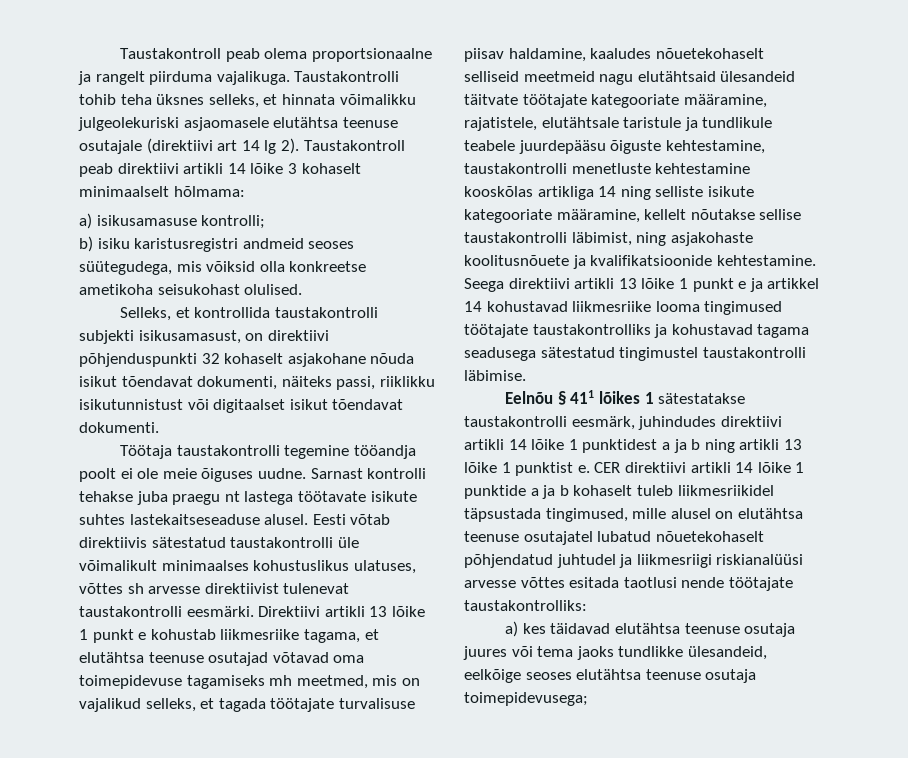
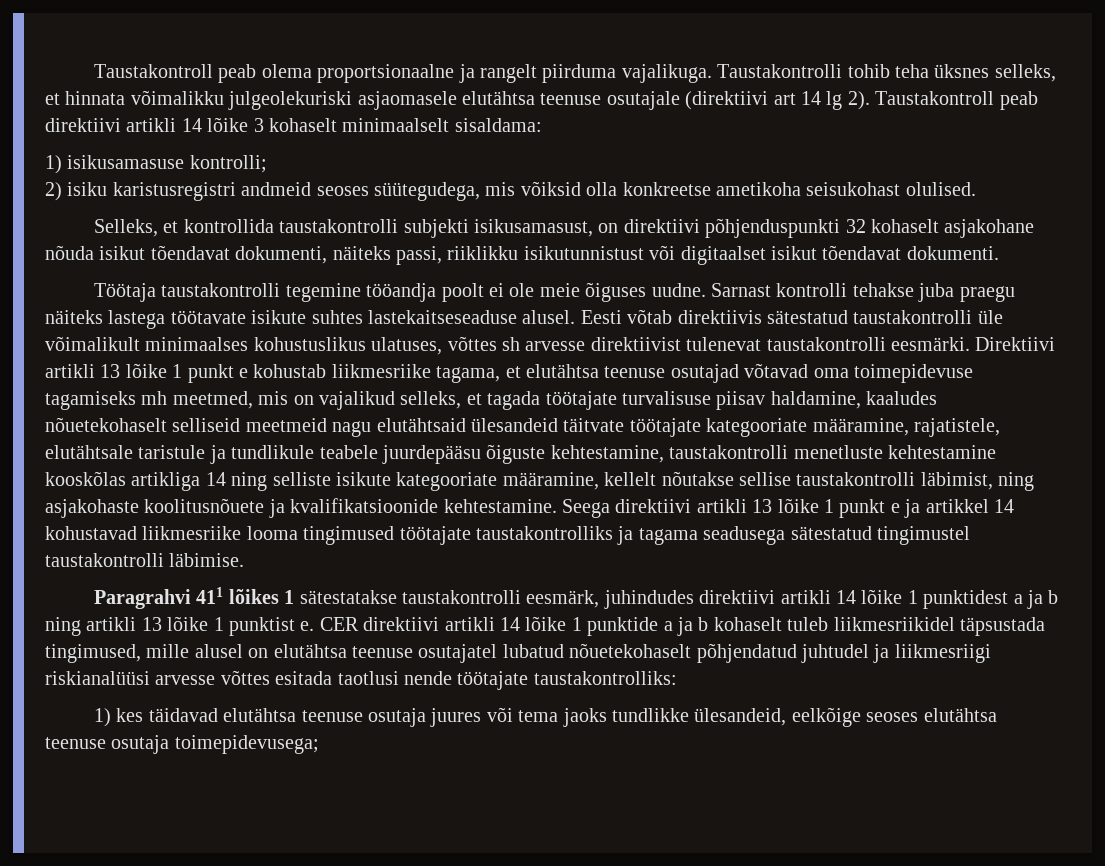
[173,186,245,197] [79,213,92,229] hõlmama: // a) -> [454,118,542,132] [45,155,62,174] sisaldama: // 1)
[79,236,93,252] b) -> [45,182,62,201] 2)
[224,491,240,502] nt -> [45,310,103,324] näiteks
[671,324,753,335] kohustavad -> (634, 535) none
[505,391,566,405] Eelnõu § -> [94,589,192,609] Paragrahvi
[505,621,519,637] a) -> [94,708,112,727] 1)

